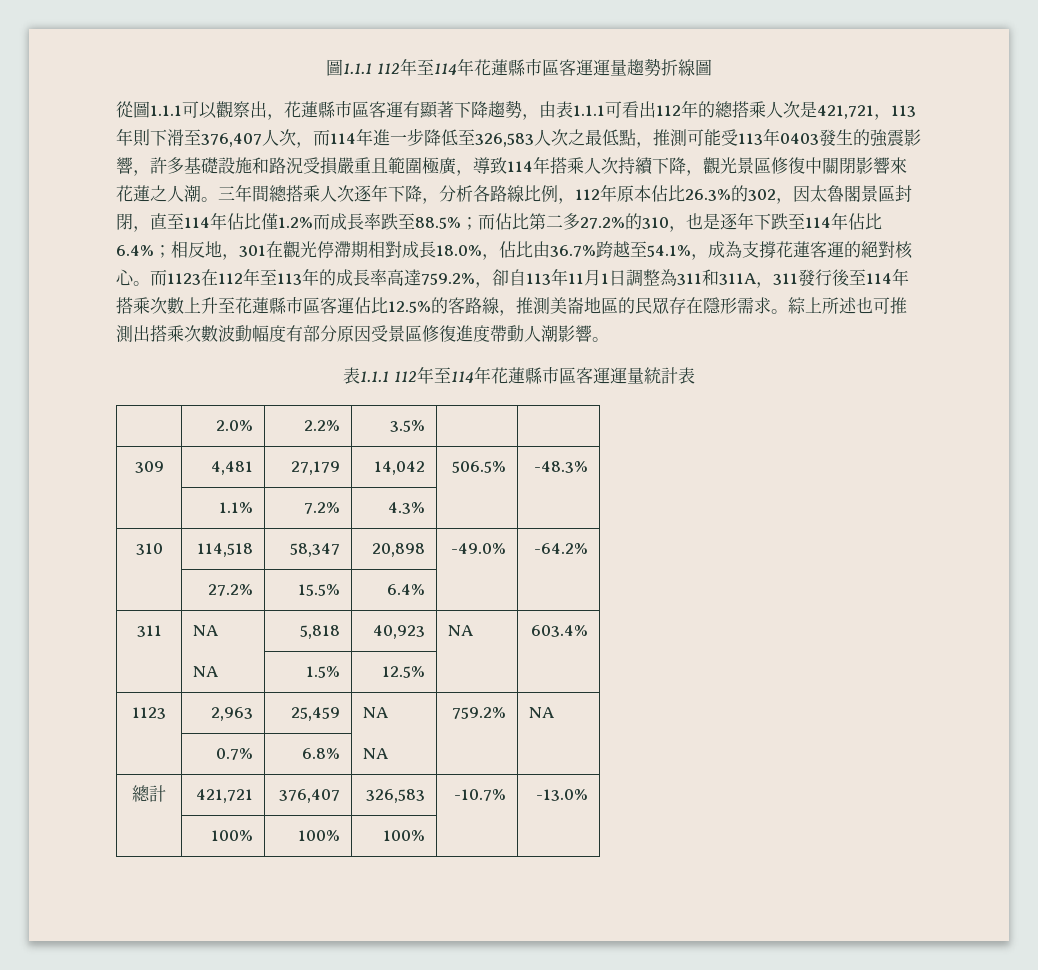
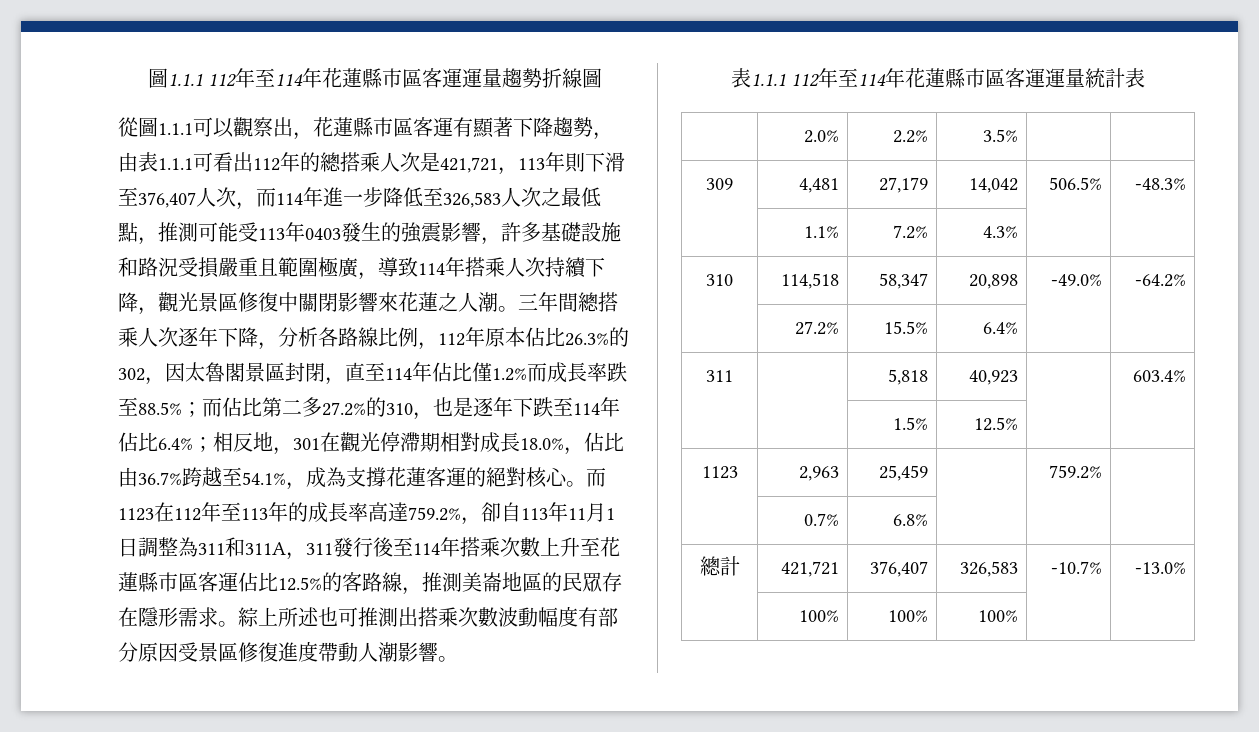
[193,625,219,636] NA -> (733, 376) none
[448,625,474,636] NA -> (1018, 377) none
[193,666,219,677] NA -> (1186, 376) none
[363,707,389,718] NA -> (928, 473) none
[529,707,555,718] NA -> (1102, 472) none
[363,748,389,759] NA -> (928, 520) none

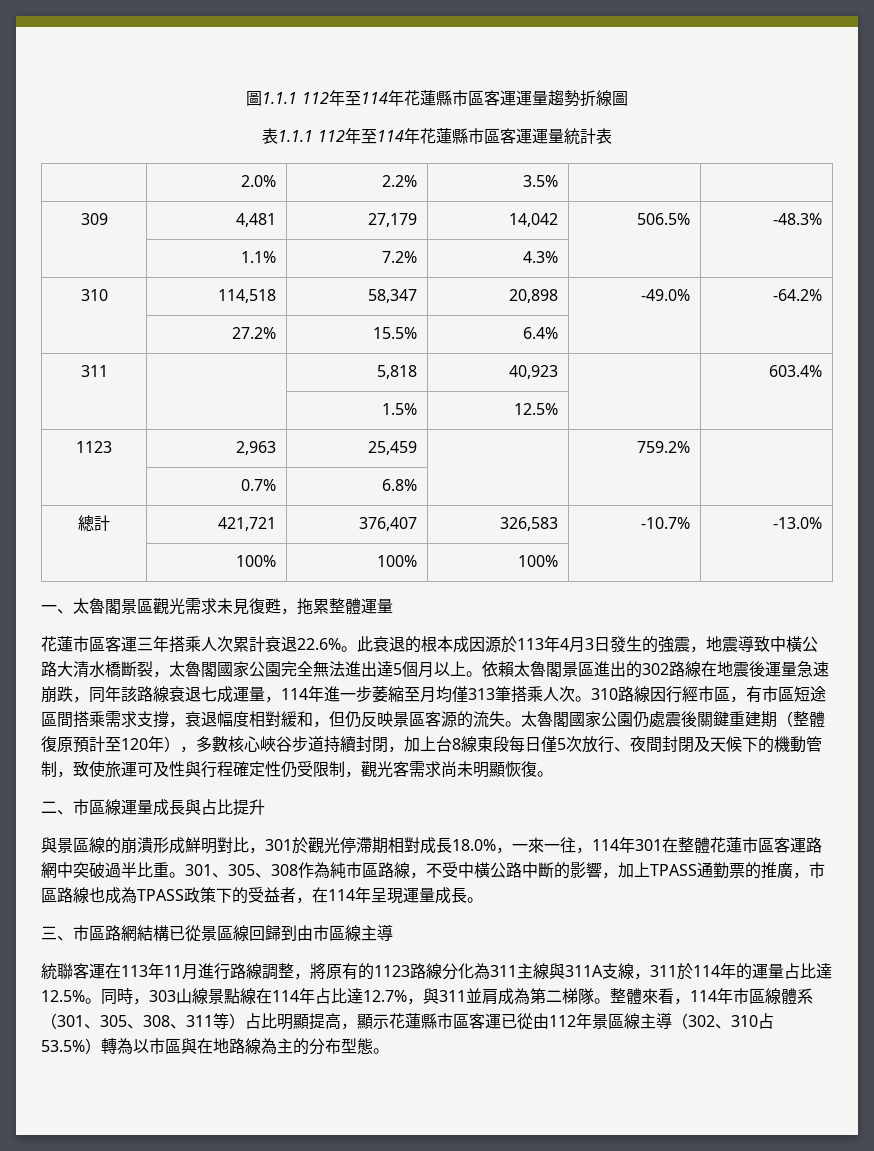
[118,117,613,140] [118,152,625,175] [118,187,601,210] [118,222,621,245] [118,257,605,280] [118,292,618,315] [118,327,629,350] [118,362,627,385] [118,397,620,420] [118,432,624,455] [118,467,606,490] [118,502,615,525] [118,537,620,560] [118,572,622,595] [118,606,618,627] [118,641,458,662] // 從圖1.1.1可以觀察出，花蓮縣市區客運有顯著下降趨勢，由表1.1.1可看出112年的總搭乘人次是421,721，113年則下滑至376,407人次，而114年進一步降低至326,583人次之最低點，推測可能受113年0403發生的強震影響，許多基礎設施和路況受損嚴重且範圍極廣，導致114年搭乘人次持續下降，觀光景區修復中關閉影響來花蓮之人潮。三年間總搭乘人次逐年下降，分析各路線比例，112年原本佔比26.3%的302，因太魯閣景區封閉，直至114年佔比僅1.2%而成長率跌至88.5%；而佔比第二多27.2%的310，也是逐年下跌至114年佔比6.4%；相反地，301在觀光停滯期相對成長18.0%，佔比由36.7%跨越至54.1%，成為支撐花蓮客運的絕對核心。而1123在112年至113年的成長率高達759.2%，卻自113年11月1日調整為311和311A，311發行後至114年搭乘次數上升至花蓮縣市區客運佔比12.5%的客路線，推測美崙地區的民眾存在隱形需求。綜上所述也可推測出搭乘次數波動幅度有部分原因受景區修復進度帶動人潮影響。 -> (628, 98) none
(1018, 616) none -> [41,598,393,615] [41,635,818,653] [41,660,829,678] [41,686,826,703] [41,711,825,728] [41,736,822,753] [41,761,553,778] [41,799,265,816] [41,837,822,854] [41,862,825,879] [41,887,483,904] [41,924,393,942] [41,963,832,980] [41,988,813,1005] [41,1012,774,1030] [41,1038,389,1055] // 一、太魯閣景區觀光需求未見復甦，拖累整體運量 // 花蓮市區客運三年搭乘人次累計衰退22.6%。此衰退的根本成因源於113年4月3日發生的強震，地震導致中橫公路大清水橋斷裂，太魯閣國家公園完全無法進出達5個月以上。依賴太魯閣景區進出的302路線在地震後運量急速崩跌，同年該路線衰退七成運量，114年進一步萎縮至月均僅313筆搭乘人次。310路線因行經市區，有市區短途區間搭乘需求支撐，衰退幅度相對緩和，但仍反映景區客源的流失。太魯閣國家公園仍處震後關鍵重建期（整體復原預計至120年），多數核心峽谷步道持續封閉，加上台8線東段每日僅5次放行、夜間封閉及天候下的機動管制，致使旅運可及性與行程確定性仍受限制，觀光客需求尚未明顯恢復。 // 二、市區線運量成長與占比提升 // 與景區線的崩潰形成鮮明對比，301於觀光停滯期相對成長18.0%，一來一往，114年301在整體花蓮市區客運路網中突破過半比重。301、305、308作為純市區路線，不受中橫公路中斷的影響，加上TPASS通勤票的推廣，市區路線也成為TPASS政策下的受益者，在114年呈現運量成長。 // 三、市區路網結構已從景區線回歸到由市區線主導 // 統聯客運在113年11月進行路線調整，將原有的1123路線分化為311主線與311A支線，311於114年的運量占比達12.5%。同時，303山線景點線在114年占比達12.7%，與311並肩成為第二梯隊。整體來看，114年市區線體系（301、305、308、311等）占比明顯提高，顯示花蓮縣市區客運已從由112年景區線主導（302、310占53.5%）轉為以市區與在地路線為主的分布型態。

